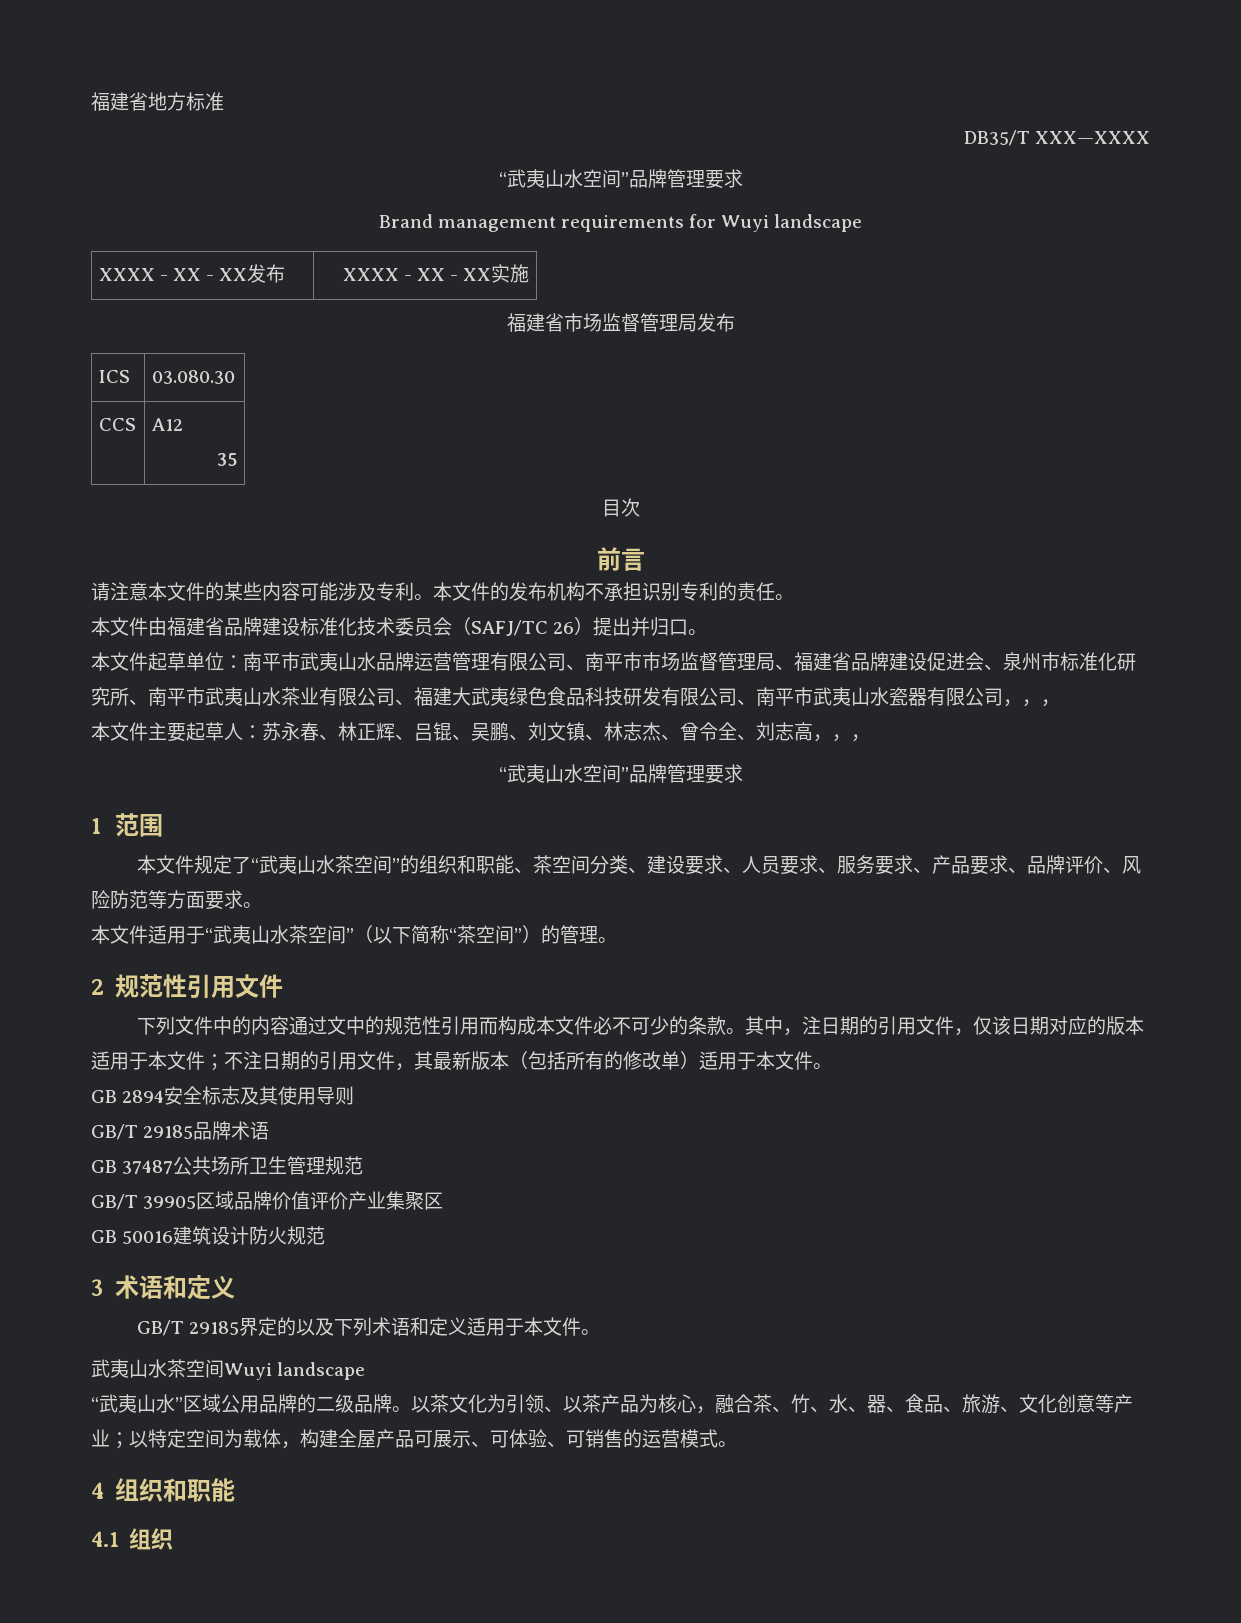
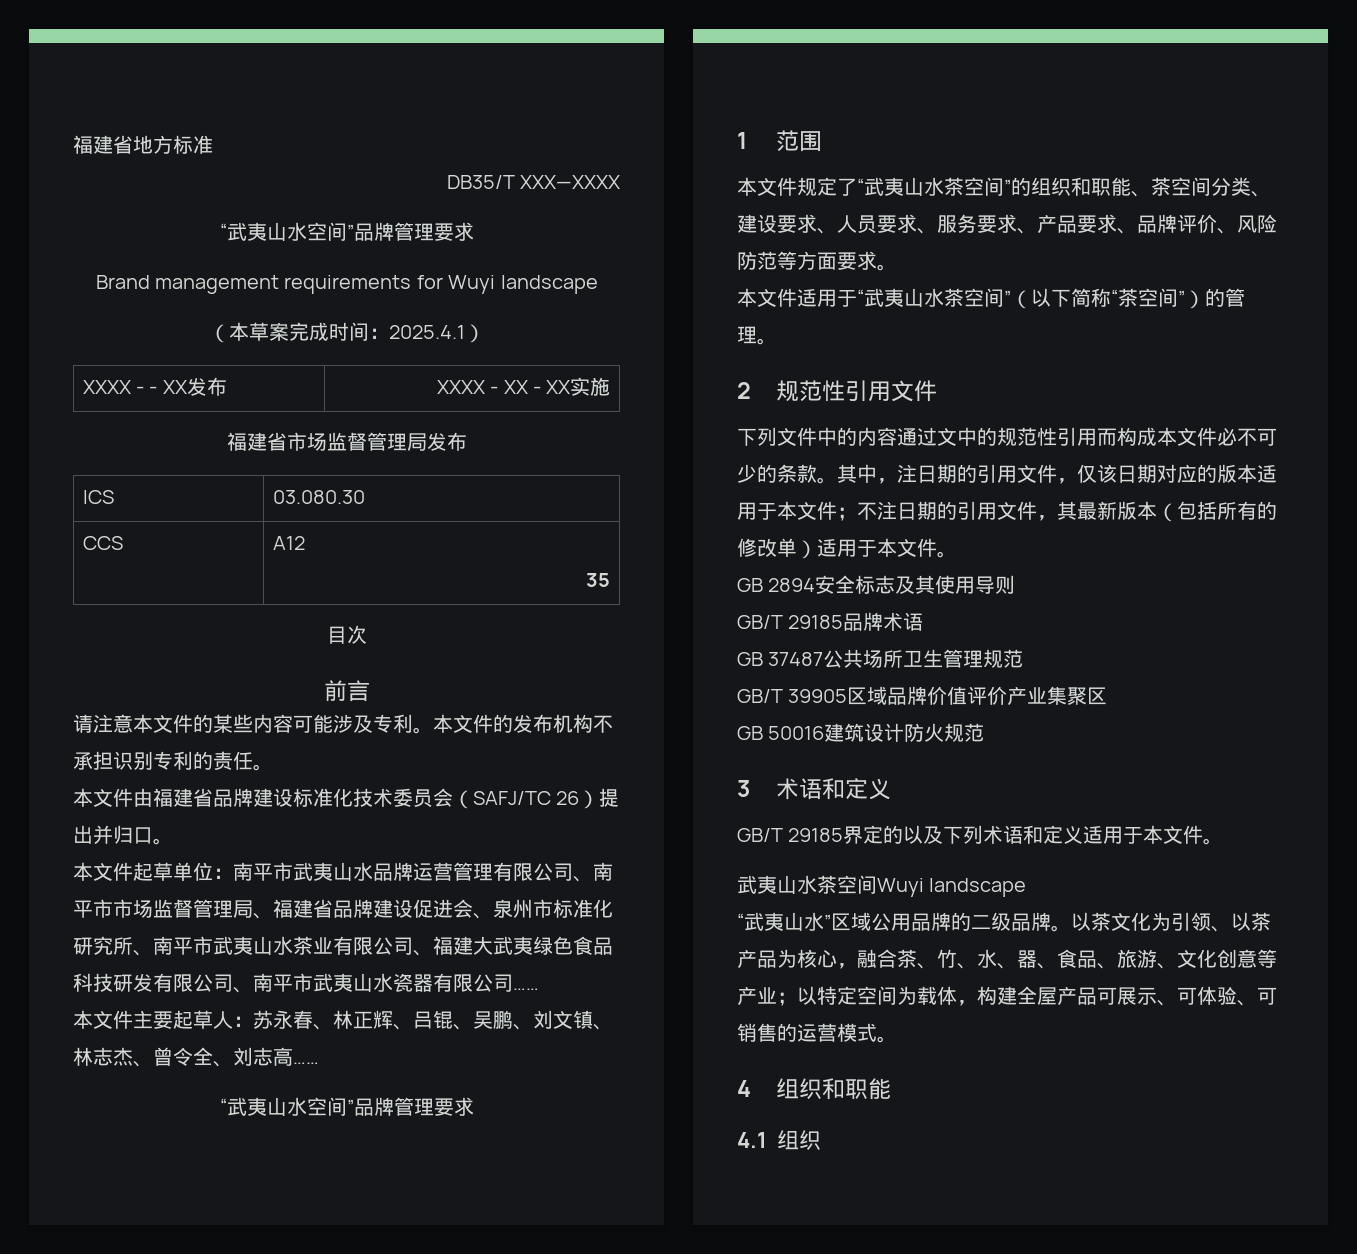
[98,268,202,281] // XXXX - XX -> [208,322,485,343] [82,380,144,394] // （本草案完成时间：2025.4.1） // XXXX -
[1003,699,1060,707] ，，， -> [513,988,539,990] ……
[813,734,870,742] ，，， -> [293,1062,319,1064] ……

